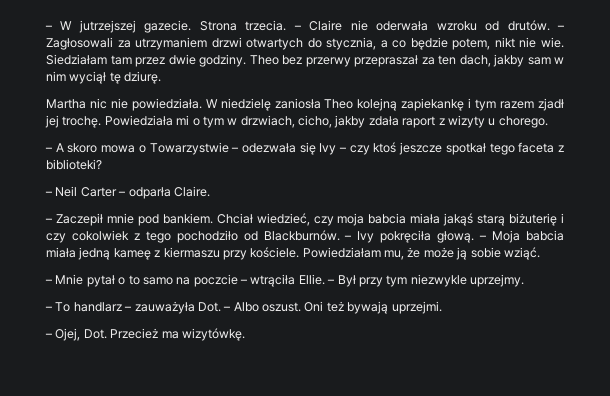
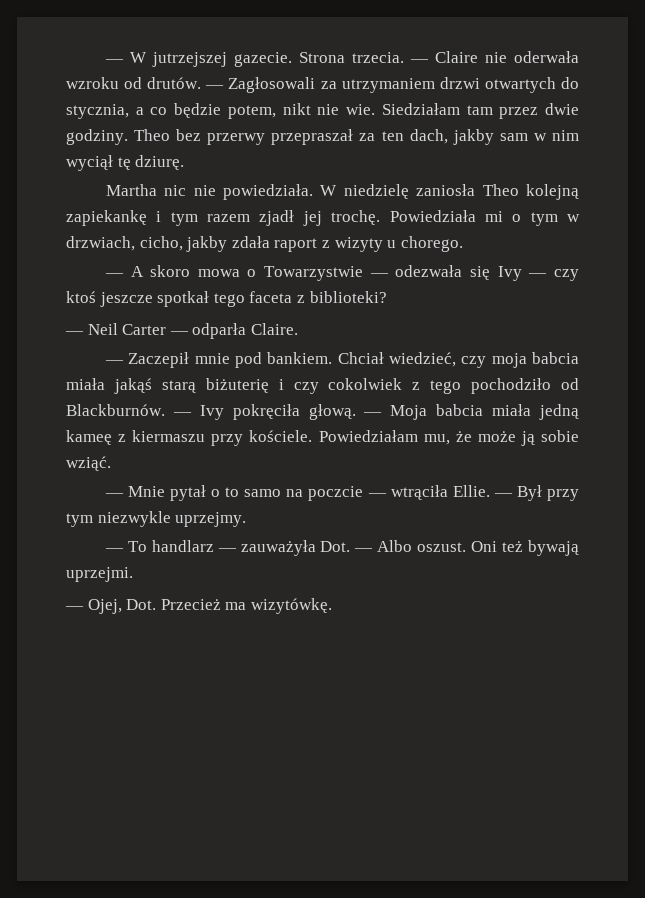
[45,25,52,30] – -> [104,59,124,63] —
[293,25,301,30] – -> [409,59,429,63] —
[557,25,564,30] – -> [205,85,225,89] —
[45,147,52,152] – -> [104,273,124,277] —
[231,147,239,152] – -> [369,273,389,277] —
[339,147,347,152] – -> [528,273,548,277] —
[45,191,52,196] – -> [65,331,84,335] —
[118,191,126,196] – -> [169,331,189,335] —
[45,218,52,223] – -> [104,360,124,364] —
[344,235,352,240] – -> [172,412,192,416] —
[479,235,487,240] – -> [363,412,383,416] —
[45,279,52,284] – -> [104,493,124,497] —
[240,279,247,284] – -> [367,493,387,497] —
[327,279,335,284] – -> [493,493,513,497] —
[45,306,52,311] – -> [104,548,124,552] —
[124,306,132,311] – -> [217,548,237,552] —
[223,306,231,311] – -> [354,548,374,552] —
[45,333,52,338] – -> [65,606,84,610] —

